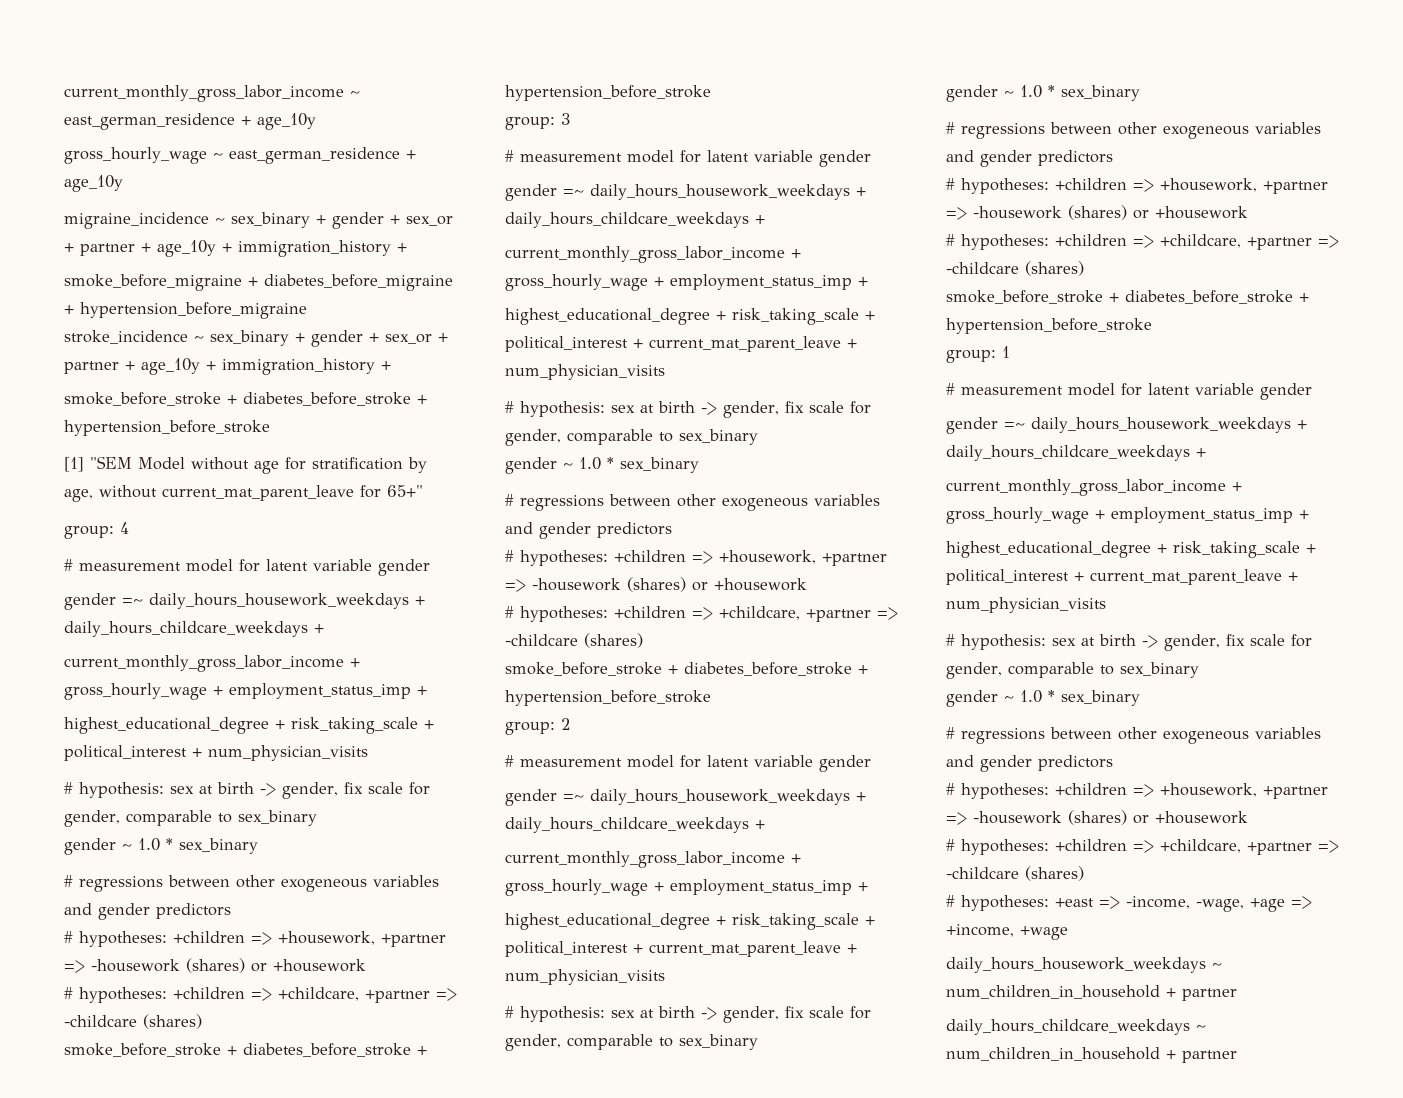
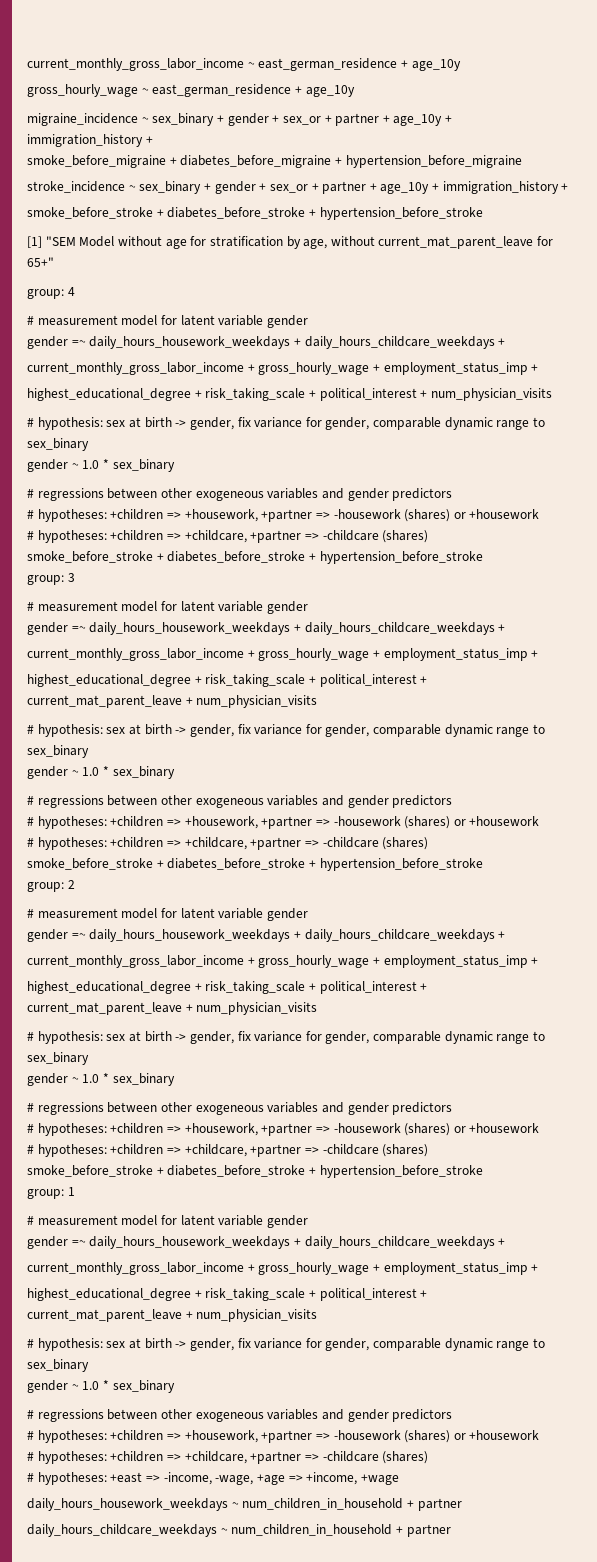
[368,782,430,795] [64,810,212,827] scale for gender, comparable -> [254,417,530,430] variance for gender, comparable dynamic range
[809,401,871,414] [505,429,653,446] scale for gender, comparable -> [254,724,530,737] variance for gender, comparable dynamic range
[809,1006,871,1019] [505,1034,653,1051] scale for gender, comparable -> [254,1031,530,1044] variance for gender, comparable dynamic range
[1250,634,1312,647] [946,662,1094,679] scale for gender, comparable -> [254,1338,530,1351] variance for gender, comparable dynamic range

